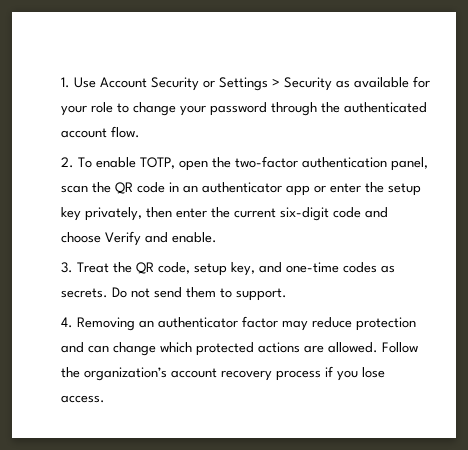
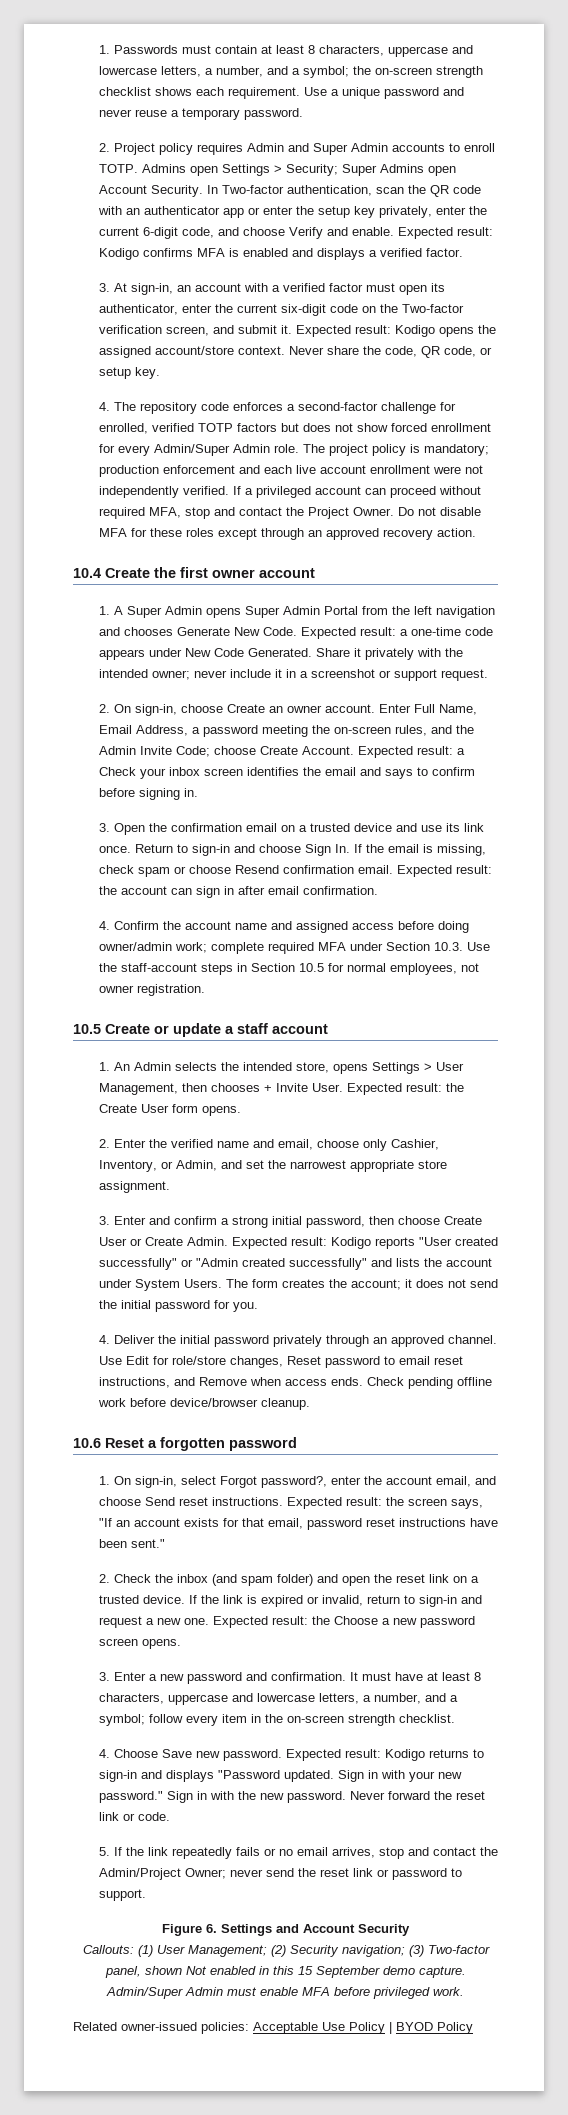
[60,76,430,91] [60,102,427,116] [60,126,140,138] [60,156,428,171] 1. Use Account Security or Settings > Security as available for your role to change your password through the authenticated account flow. // 2. To enable TOTP, open the two-factor authentication panel, -> [98,45,473,57] [98,66,483,78] [98,87,464,99] [98,108,303,120] [98,143,495,155] [98,164,456,176] [98,185,372,197] 1. Passwords must contain at least 8 characters, uppercase and lowercase letters, a number, and a symbol; the on-screen strength checklist shows each requirement. Use a unique password and never reuse a temporary password. // 2. Project policy requires Admin and Super Admin accounts to enroll TOTP. Admins open Settings > Security; Super Admins open Account Security. In Two-factor authentication,
[168,182,179,192] in -> [97,206,122,215] with
[145,207,172,218] then -> [435,206,487,215] [98,227,493,239] [98,248,463,260] [98,283,445,295] [98,304,178,315] enter the current 6-digit code, and choose Verify and enable. Expected result: Kodigo confirms MFA is enabled and displays a verified factor. // 3. At sign-in, an account with a verified factor must open its authenticator,
[364,207,388,218] [60,231,217,246] [60,262,395,276] [60,287,287,301] [60,316,416,331] [60,342,418,356] [60,366,385,381] [60,395,105,403] and choose Verify and enable. // 3. Treat the QR code, setup key, and one-time codes as secrets. Do not send them to support. // 4. Removing an authenticator factor may reduce protection and can change which protected actions are allowed. Follow the organization’s account recovery process if you lose access. -> [361,304,464,313] [98,325,496,337] [98,346,492,358] [98,367,160,379] [98,402,456,414] [98,423,491,434] [98,444,489,456] [98,465,483,477] [98,486,481,498] [98,507,481,519] [98,528,476,540] [73,567,315,578] [98,606,495,618] [98,627,493,639] [98,648,463,660] [98,669,488,681] [98,704,477,716] [98,725,474,737] [98,746,465,758] [98,767,475,779] [98,788,198,800] [98,823,484,835] [98,844,486,856] [98,865,492,877] [98,886,378,898] [98,921,469,933] [98,942,490,954] [98,963,479,975] [98,984,205,996] [73,1023,328,1037] [98,1062,464,1074] [98,1083,464,1095] [98,1104,241,1116] [98,1139,439,1151] [98,1160,447,1172] [98,1181,170,1193] [98,1216,482,1228] [98,1237,498,1249] [98,1258,492,1270] [98,1279,498,1291] [98,1300,258,1312] [98,1335,497,1347] [98,1356,463,1368] [98,1377,492,1389] [97,1398,310,1410] [73,1437,297,1451] [98,1476,496,1488] [98,1497,483,1509] [98,1518,498,1530] [98,1539,165,1548] [98,1574,479,1586] [98,1595,482,1607] [98,1616,475,1628] [98,1638,181,1649] [98,1672,481,1684] [98,1693,458,1705] [98,1714,455,1726] [98,1749,484,1761] [98,1770,462,1782] [98,1791,485,1803] [98,1812,170,1821] [98,1847,498,1859] [98,1868,462,1880] [98,1889,146,1901] [162,1924,410,1936] [82,1945,490,1957] [104,1966,466,1978] [106,1987,464,1999] [73,2022,473,2034] on the Two-factor verification screen, and submit it. Expected result: Kodigo opens the assigned account/store context. Never share the code, QR code, or setup key. // 4. The repository code enforces a second-factor challenge for enrolled, verified TOTP factors but does not show forced enrollment for every Admin/Super Admin role. The project policy is mandatory; production enforcement and each live account enrollment were not independently verified. If a privileged account can proceed without required MFA, stop and contact the Project Owner. Do not disable MFA for these roles except through an approved recovery action. // 10.4 Create the first owner account // 1. A Super Admin opens Super Admin Portal from the left navigation and chooses Generate New Code. Expected result: a one-time code appears under New Code Generated. Share it privately with the intended owner; never include it in a screenshot or support request. // 2. On sign-in, choose Create an owner account. Enter Full Name, Email Address, a password meeting the on-screen rules, and the Admin Invite Code; choose Create Account. Expected result: a Check your inbox screen identifies the email and says to confirm before signing in. // 3. Open the confirmation email on a trusted device and use its link once. Return to sign-in and choose Sign In. If the email is missing, check spam or choose Resend confirmation email. Expected result: the account can sign in after email confirmation. // 4. Confirm the account name and assigned access before doing owner/admin work; complete required MFA under Section 10.3. Use the staff-account steps in Section 10.5 for normal employees, not owner registration. // 10.5 Create or update a staff account // 1. An Admin selects the intended store, opens Settings > User Management, then chooses + Invite User. Expected result: the Create User form opens. // 2. Enter the verified name and email, choose only Cashier, Inventory, or Admin, and set the narrowest appropriate store assignment. // 3. Enter and confirm a strong initial password, then choose Create User or Create Admin. Expected result: Kodigo reports "User created successfully" or "Admin created successfully" and lists the account under System Users. The form creates the account; it does not send the initial password for you. // 4. Deliver the initial password privately through an approved channel. Use Edit for role/store changes, Reset password to email reset instructions, and Remove when access ends. Check pending offline work before device/browser cleanup. // 10.6 Reset a forgotten password // 1. On sign-in, select Forgot password?, enter the account email, and choose Send reset instructions. Expected result: the screen says, "If an account exists for that email, password reset instructions have been sent." // 2. Check the inbox (and spam folder) and open the reset link on a trusted device. If the link is expired or invalid, return to sign-in and request a new one. Expected result: the Choose a new password screen opens. // 3. Enter a new password and confirmation. It must have at least 8 characters, uppercase and lowercase letters, a number, and a symbol; follow every item in the on-screen strength checklist. // 4. Choose Save new password. Expected result: Kodigo returns to sign-in and displays "Password updated. Sign in with your new password." Sign in with the new password. Never forward the reset link or code. // 5. If the link repeatedly fails or no email arrives, stop and contact the Admin/Project Owner; never send the reset link or password to support. // Figure 6. Settings and Account Security // Callouts: (1) User Management; (2) Security navigation; (3) Two-factor panel, shown Not enabled in this 15 September demo capture. Admin/Super Admin must enable MFA before privileged work. // Related owner-issued policies: Acceptable Use Policy | BYOD Policy

